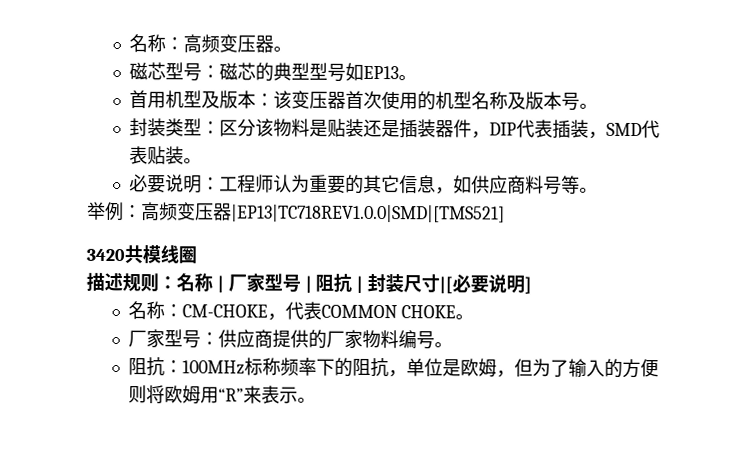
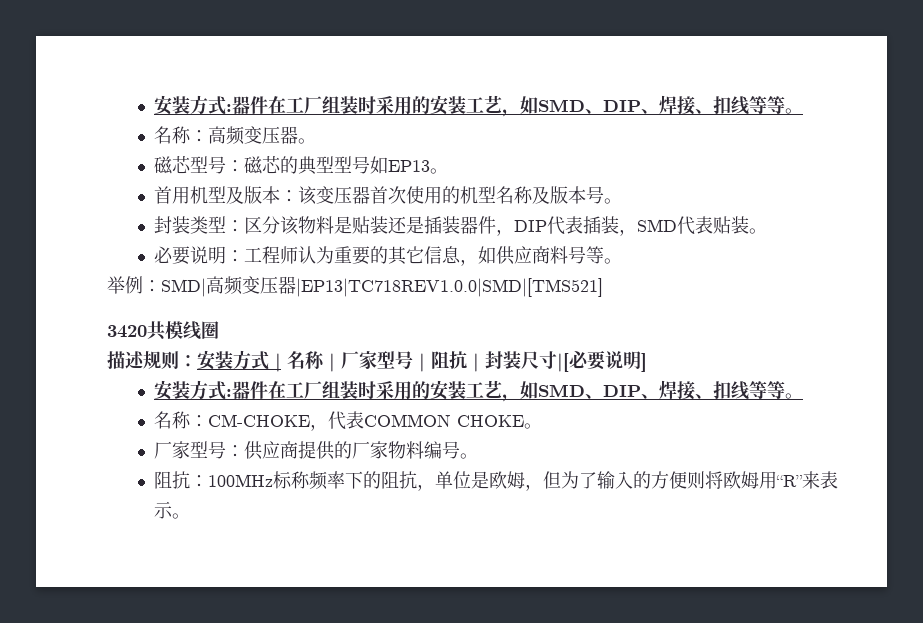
(128, 43) none -> [153,95,803,117] 安装方式:器件在工厂组装时采用的安装工艺，如SMD、DIP、焊接、扣线等等。 //
(142, 212) none -> [161,278,206,297] SMD|
(177, 283) none -> [197,350,281,372] 安装方式 |
(533, 285) none -> [153,380,803,402] // 安装方式:器件在工厂组装时采用的安装工艺，如SMD、DIP、焊接、扣线等等。

